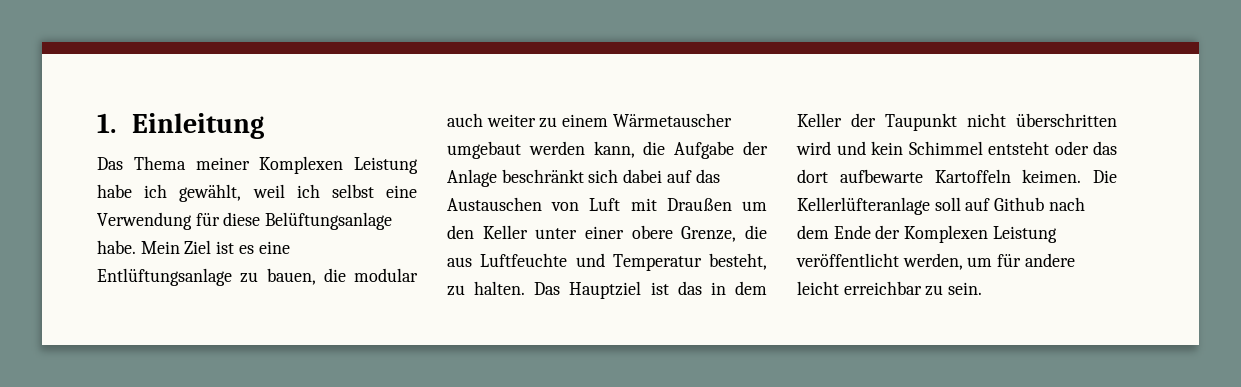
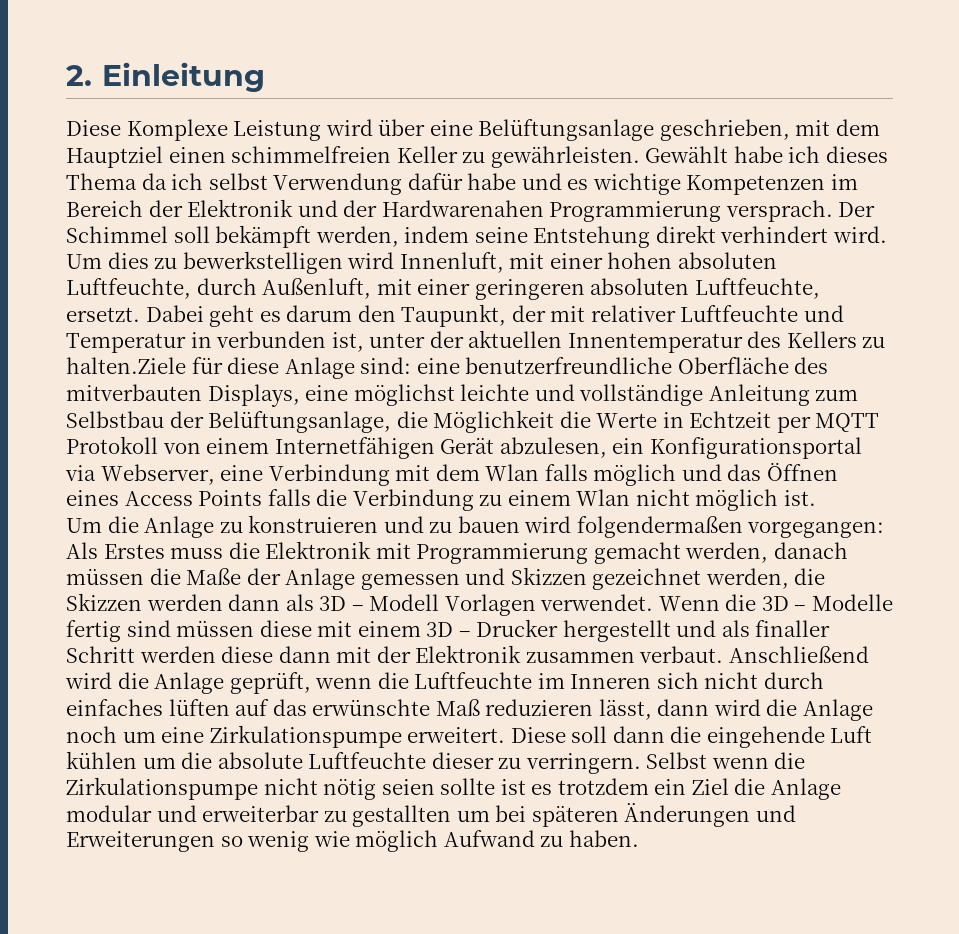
[97,113,116,133] 1. -> [66,65,92,86] 2.
[97,156,418,174] [97,184,417,202] [97,212,393,230] [97,240,290,254] [97,268,418,286] [447,113,732,128] [447,141,768,159] [447,169,720,187] [447,197,767,211] [447,225,767,242] [447,253,767,271] [447,281,767,299] [797,113,1117,131] [796,141,1117,155] [797,169,1117,183] [797,197,1085,215] [797,225,1057,243] [796,253,1075,270] [797,281,983,296] Das Thema meiner Komplexen Leistung habe ich gewählt, weil ich selbst eine Verwendung für diese Belüftungsanlage habe. Mein Ziel ist es eine Entlüftungsanlage zu bauen, die modular auch weiter zu einem Wärmetauscher umgebaut werden kann, die Aufgabe der Anlage beschränkt sich dabei auf das Austauschen von Luft mit Draußen um den Keller unter einer obere Grenze, die aus Luftfeuchte und Temperatur besteht, zu halten. Das Hauptziel ist das in dem Keller der Taupunkt nicht überschritten wird und kein Schimmel entsteht oder das dort aufbewarte Kartoffeln keimen. Die Kellerlüfteranlage soll auf Github nach dem Ende der Komplexen Leistung veröffentlicht werden, um für andere leicht erreichbar zu sein. -> [66,119,880,141] [66,146,888,168] [66,173,858,195] [66,199,876,222] [66,225,887,248] [66,251,777,274] [66,278,820,300] [66,304,844,327] [66,330,886,353] [66,357,829,379] [66,384,859,407] [66,410,880,433] [66,436,862,459] [65,462,838,486] [66,489,816,511] [66,515,885,538] [66,541,848,564] [66,567,826,590] [66,593,893,616] [66,619,831,642] [66,645,869,663] [65,672,824,694] [66,699,873,721] [66,725,873,748] [66,751,806,774] [66,777,841,800] [66,803,796,827] [66,830,639,852] Diese Komplexe Leistung wird über eine Belüftungsanlage geschrieben, mit dem Hauptziel einen schimmelfreien Keller zu gewährleisten. Gewählt habe ich dieses Thema da ich selbst Verwendung dafür habe und es wichtige Kompetenzen im Bereich der Elektronik und der Hardwarenahen Programmierung versprach. Der Schimmel soll bekämpft werden, indem seine Entstehung direkt verhindert wird. Um dies zu bewerkstelligen wird Innenluft, mit einer hohen absoluten Luftfeuchte, durch Außenluft, mit einer geringeren absoluten Luftfeuchte, ersetzt. Dabei geht es darum den Taupunkt, der mit relativer Luftfeuchte und Temperatur in verbunden ist, unter der aktuellen Innentemperatur des Kellers zu halten.Ziele für diese Anlage sind: eine benutzerfreundliche Oberfläche des mitverbauten Displays, eine möglichst leichte und vollständige Anleitung zum Selbstbau der Belüftungsanlage, die Möglichkeit die Werte in Echtzeit per MQTT Protokoll von einem Internetfähigen Gerät abzulesen, ein Konfigurationsportal via Webserver, eine Verbindung mit dem Wlan falls möglich und das Öffnen eines Access Points falls die Verbindung zu einem Wlan nicht möglich ist. // Um die Anlage zu konstruieren und zu bauen wird folgendermaßen vorgegangen: Als Erstes muss die Elektronik mit Programmierung gemacht werden, danach müssen die Maße der Anlage gemessen und Skizzen gezeichnet werden, die Skizzen werden dann als 3D – Modell Vorlagen verwendet. Wenn die 3D – Modelle fertig sind müssen diese mit einem 3D – Drucker hergestellt und als finaller Schritt werden diese dann mit der Elektronik zusammen verbaut. Anschließend wird die Anlage geprüft, wenn die Luftfeuchte im Inneren sich nicht durch einfaches lüften auf das erwünschte Maß reduzieren lässt, dann wird die Anlage noch um eine Zirkulationspumpe erweitert. Diese soll dann die eingehende Luft kühlen um die absolute Luftfeuchte dieser zu verringern. Selbst wenn die Zirkulationspumpe nicht nötig seien sollte ist es trotzdem ein Ziel die Anlage modular und erweiterbar zu gestallten um bei späteren Änderungen und Erweiterungen so wenig wie möglich Aufwand zu haben.

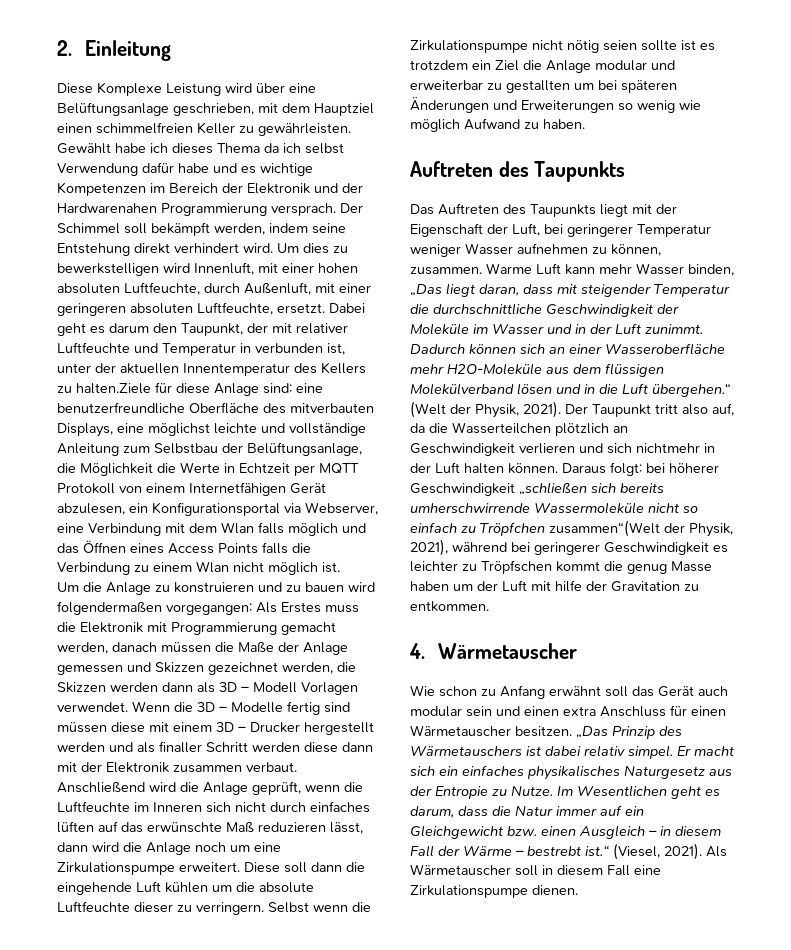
(671, 631) none -> [57,742,105,752] werden
(639, 838) none -> [410,161,626,182] [410,203,677,217] [410,223,711,237] [410,243,661,257] [410,263,734,276] [410,283,730,297] [410,303,679,317] [410,323,703,335] [410,343,725,355] [410,363,664,377] [410,383,731,397] [410,401,734,418] [410,422,628,436] [410,443,715,456] [410,462,719,476] [410,482,664,496] [410,502,698,514] [410,520,733,537] [410,539,728,556] [410,560,712,574] [410,580,699,592] [410,601,489,612] [409,643,578,659] [410,685,728,699] [410,705,726,717] [410,725,682,739] [410,745,734,759] [410,765,732,780] [410,785,720,799] [410,805,644,818] [410,825,721,839] [410,843,727,860] [410,864,661,876] [410,885,578,898] // Auftreten des Taupunkts // Das Auftreten des Taupunkts liegt mit der Eigenschaft der Luft, bei geringerer Temperatur weniger Wasser aufnehmen zu können, zusammen. Warme Luft kann mehr Wasser binden, „Das liegt daran, dass mit steigender Temperatur die durchschnittliche Geschwindigkeit der Moleküle im Wasser und in der Luft zunimmt. Dadurch können sich an einer Wasseroberfläche mehr H2O-Moleküle aus dem flüssigen Molekülverband lösen und in die Luft übergehen.“ (Welt der Physik, 2021). Der Taupunkt tritt also auf, da die Wasserteilchen plötzlich an Geschwindigkeit verlieren und sich nichtmehr in der Luft halten können. Daraus folgt: bei höherer Geschwindigkeit „schließen sich bereits umherschwirrende Wassermoleküle nicht so einfach zu Tröpfchen zusammen“(Welt der Physik, 2021), während bei geringerer Geschwindigkeit es leichter zu Tröpfschen kommt die genug Masse haben um der Luft mit hilfe der Gravitation zu entkommen. // 4. Wärmetauscher // Wie schon zu Anfang erwähnt soll das Gerät auch modular sein und einen extra Anschluss für einen Wärmetauscher besitzen. „Das Prinzip des Wärmetauschers ist dabei relativ simpel. Er macht sich ein einfaches physikalisches Naturgesetz aus der Entropie zu Nutze. Im Wesentlichen geht es darum, dass die Natur immer auf ein Gleichgewicht bzw. einen Ausgleich – in diesem Fall der Wärme – bestrebt ist.“ (Viesel, 2021). Als Wärmetauscher soll in diesem Fall eine Zirkulationspumpe dienen.

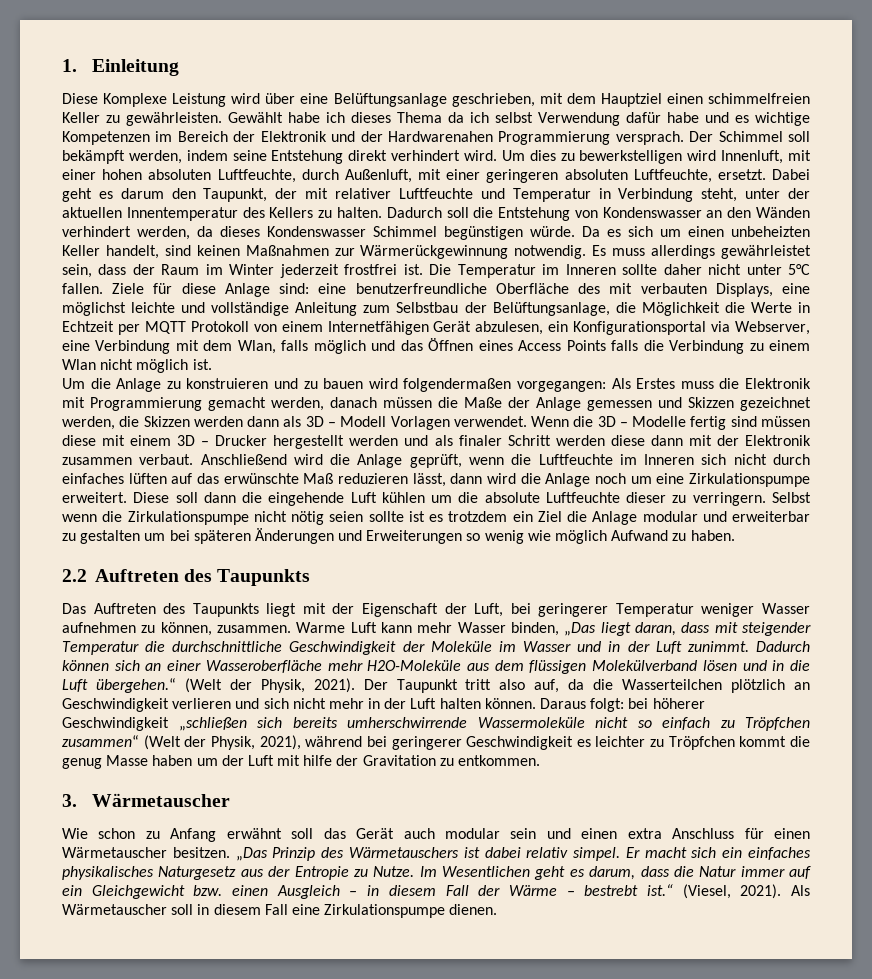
[57,40,72,56] 2. -> [62,59,77,72] 1.
[255,343,345,355] verbunden ist, -> [618,188,738,202] Verbindung steht,
[76,383,151,394] halten.Ziele -> [336,207,811,221] [62,226,810,240] [62,245,811,259] [62,264,811,278] [62,283,145,294] halten. Dadurch soll die Entstehung von Kondenswasser an den Wänden verhindert werden, da dieses Kondenswasser Schimmel begünstigen würde. Da es sich um einen unbeheizten Keller handelt, sind keinen Maßnahmen zur Wärmerückgewinnung notwendig. Es muss allerdings gewährleistet sein, dass der Raum im Winter jederzeit frostfrei ist. Die Temperatur im Inneren sollte daher nicht unter 5°C fallen. Ziele
[290,403,374,413] mitverbauten -> [609,283,707,294] mit verbauten
[221,522,254,534] Wlan -> [237,340,276,354] Wlan,
[159,741,202,753] finaller -> [458,435,502,446] finaler
[506,80,570,93] gestallten -> [80,530,141,544] gestalten
(585, 124) none -> [62,569,87,582] 2.2
[636,443,700,453] nichtmehr -> [292,698,364,709] nicht mehr
[549,520,660,537] zusammen“(Welt -> [62,735,181,750] zusammen“ (Welt
[481,560,552,574] Tröpfschen -> [668,736,735,750] Tröpfchen
[409,643,425,659] 4. -> [62,794,77,807] 3.

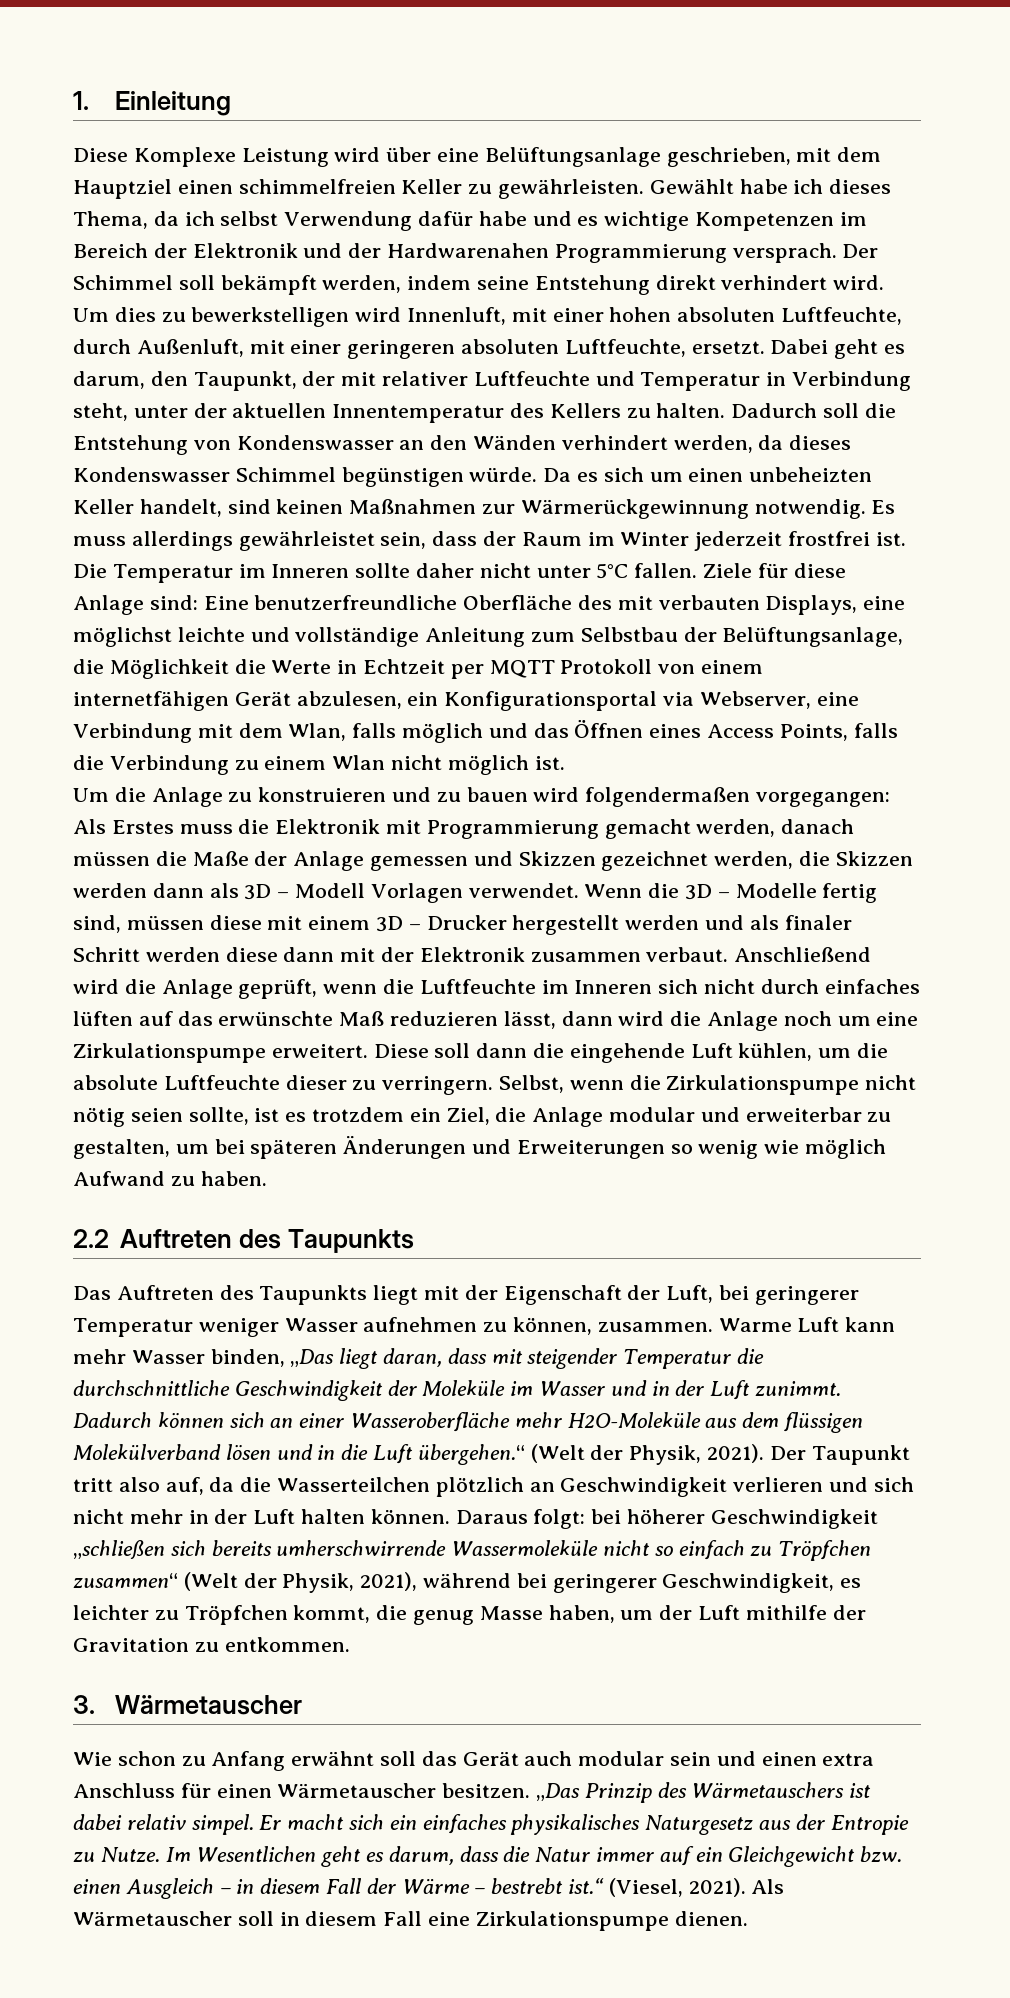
[397,112,442,123] Thema -> [73,211,148,229] Thema,
[120,188,164,199] darum -> [73,371,145,389] darum,
[318,283,347,294] eine -> [203,596,249,610] Eine
[327,321,429,335] Internetfähigen -> [73,691,229,711] internetfähigen
[566,340,606,351] Points -> [779,724,848,741] Points,
[730,416,757,427] sind -> [73,915,121,933] sind,
[381,492,425,503] kühlen -> [738,1043,813,1061] kühlen,
[771,492,811,503] Selbst -> [499,1075,565,1093] Selbst,
[368,511,404,522] sollte -> [188,1107,249,1125] sollte,
[537,511,562,522] Ziel -> [446,1107,490,1125] Ziel,
[80,530,141,544] gestalten -> [73,1139,170,1159] gestalten,
[466,736,574,750] Geschwindigkeit -> [662,1573,835,1593] Geschwindigkeit,
[739,736,787,747] kommt -> [293,1605,371,1623] kommt,
[152,755,193,766] haben -> [548,1605,615,1623] haben,
[277,755,333,766] mit hilfe -> [745,1605,827,1620] mithilfe

